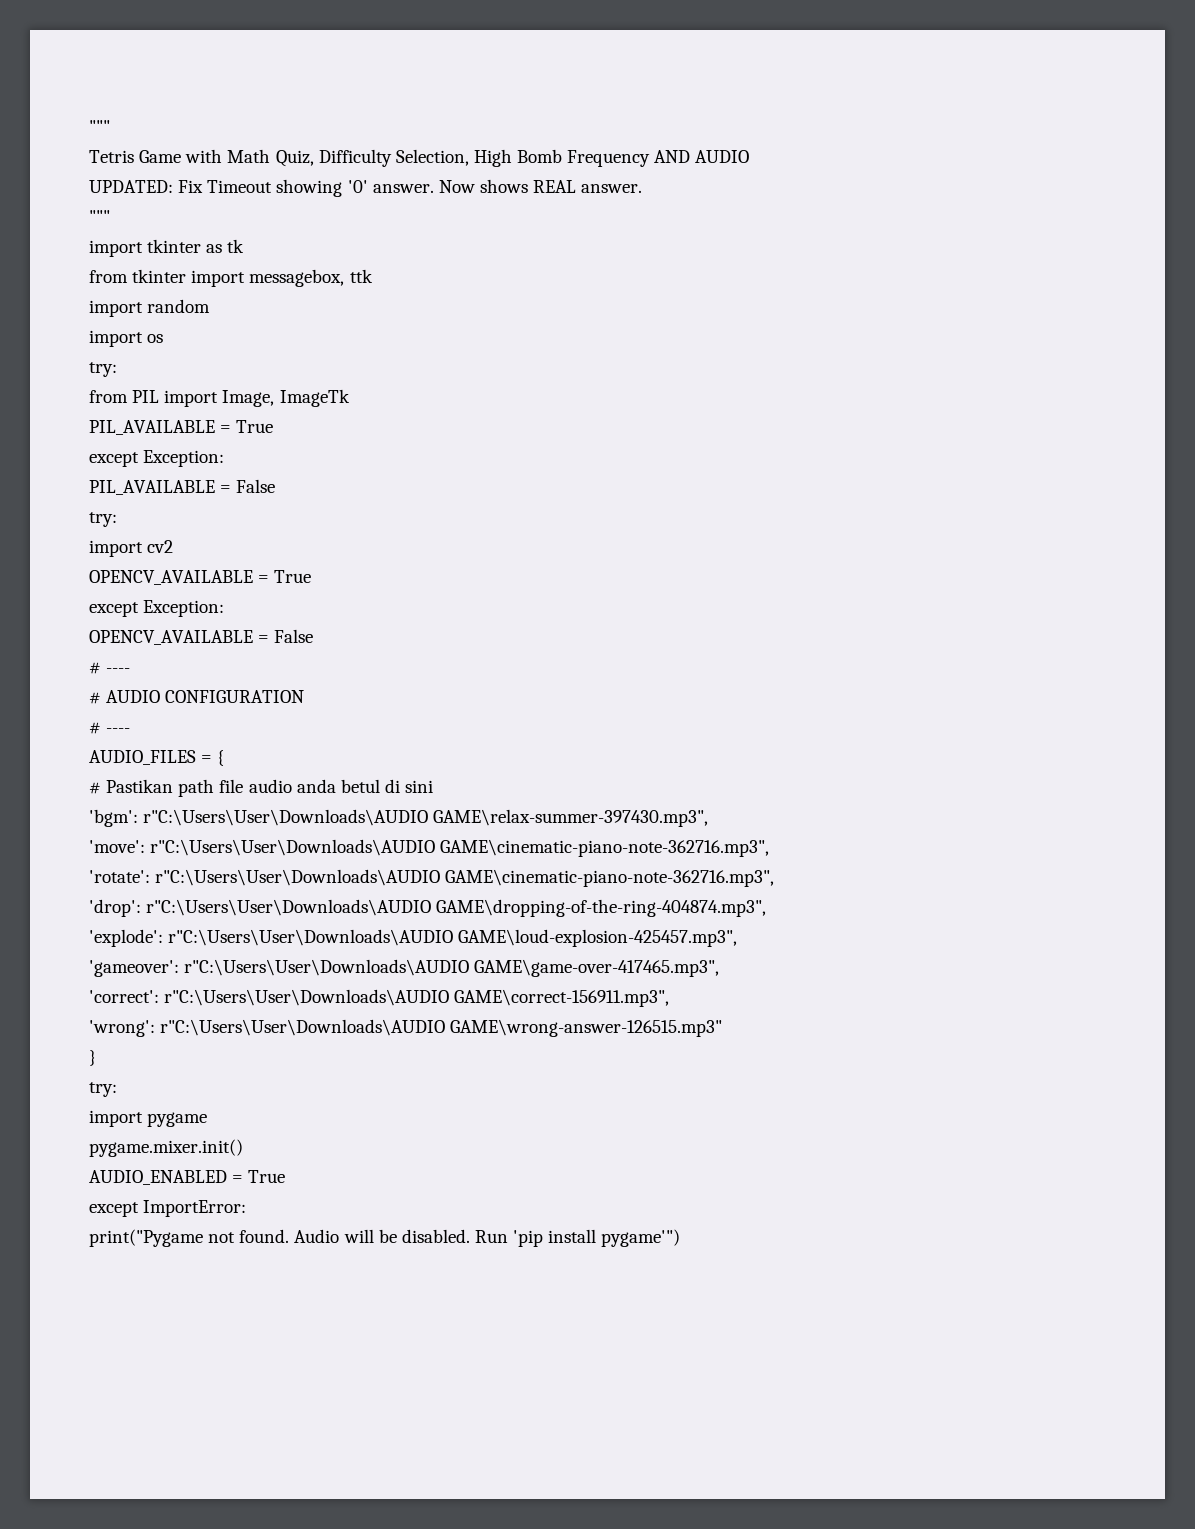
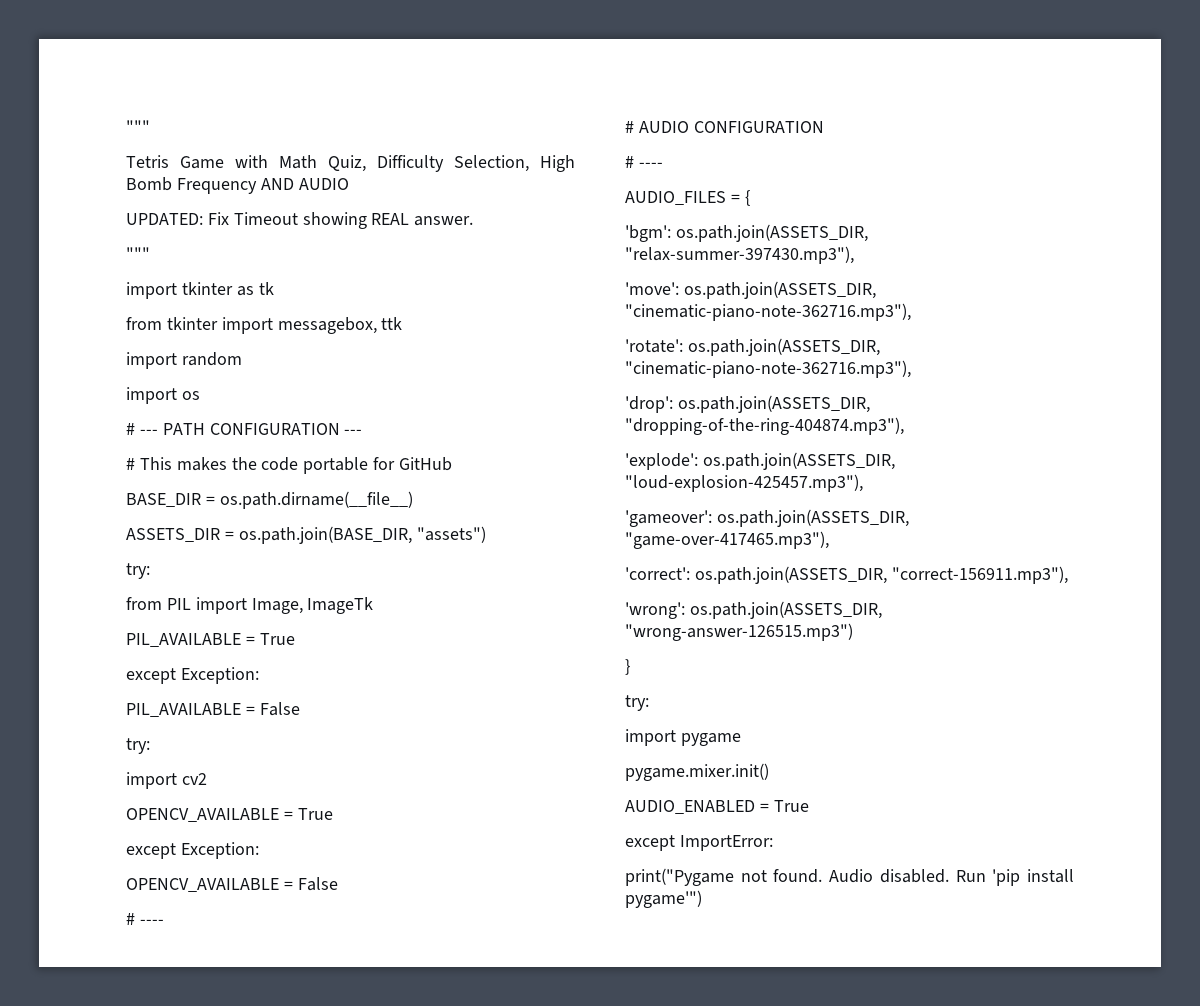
[347,179,528,193] '0' answer. Now shows -> (367, 220) none
(164, 338) none -> [126,423,363,435] [126,457,453,474] [126,491,413,509] [126,526,486,544] // # --- PATH CONFIGURATION --- // # This makes the code portable for GitHub // BASE_DIR = os.path.dirname(__file__) // ASSETS_DIR = os.path.join(BASE_DIR, "assets")
[89,779,434,797] // # Pastikan path file audio anda betul di sini -> (750, 198) none
[143,809,709,827] r"C:\Users\User\Downloads\AUDIO GAME\relax-summer-397430.mp3", -> [675,224,868,242] [625,246,854,264] os.path.join(ASSETS_DIR, "relax-summer-397430.mp3"),
[150,839,770,857] r"C:\Users\User\Downloads\AUDIO GAME\cinematic-piano-note-362716.mp3", -> [683,281,876,299] [625,303,911,321] os.path.join(ASSETS_DIR, "cinematic-piano-note-362716.mp3"),
[155,869,775,887] r"C:\Users\User\Downloads\AUDIO GAME\cinematic-piano-note-362716.mp3", -> [687,338,880,356] [625,360,911,378] os.path.join(ASSETS_DIR, "cinematic-piano-note-362716.mp3"),
[146,899,767,917] r"C:\Users\User\Downloads\AUDIO GAME\dropping-of-the-ring-404874.mp3", -> [677,395,870,413] [625,417,904,435] os.path.join(ASSETS_DIR, "dropping-of-the-ring-404874.mp3"),
[168,929,738,947] r"C:\Users\User\Downloads\AUDIO GAME\loud-explosion-425457.mp3", -> [702,452,895,470] [625,474,863,492] os.path.join(ASSETS_DIR, "loud-explosion-425457.mp3"),
[184,959,720,977] r"C:\Users\User\Downloads\AUDIO GAME\game-over-417465.mp3", -> [716,509,909,527] [625,531,829,549] os.path.join(ASSETS_DIR, "game-over-417465.mp3"),
[164,989,670,1007] r"C:\Users\User\Downloads\AUDIO GAME\correct-156911.mp3", -> [694,566,1068,584] os.path.join(ASSETS_DIR, "correct-156911.mp3"),
[160,1019,723,1037] r"C:\Users\User\Downloads\AUDIO GAME\wrong-answer-126515.mp3" -> [689,601,882,619] [625,623,853,641] os.path.join(ASSETS_DIR, "wrong-answer-126515.mp3")
[343,1229,397,1243] will be -> (874, 876) none

